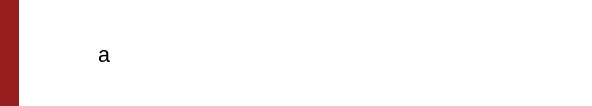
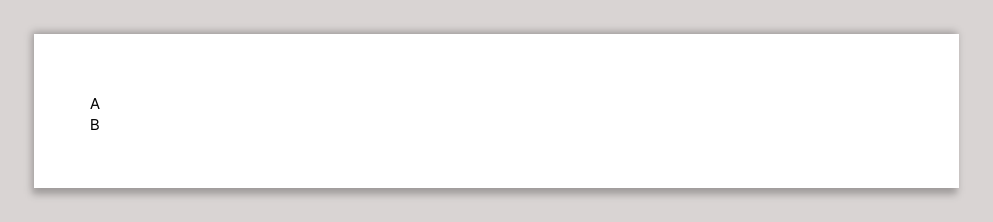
[98,50,110,62] a -> [90,98,100,109] [90,119,100,130] A // B

